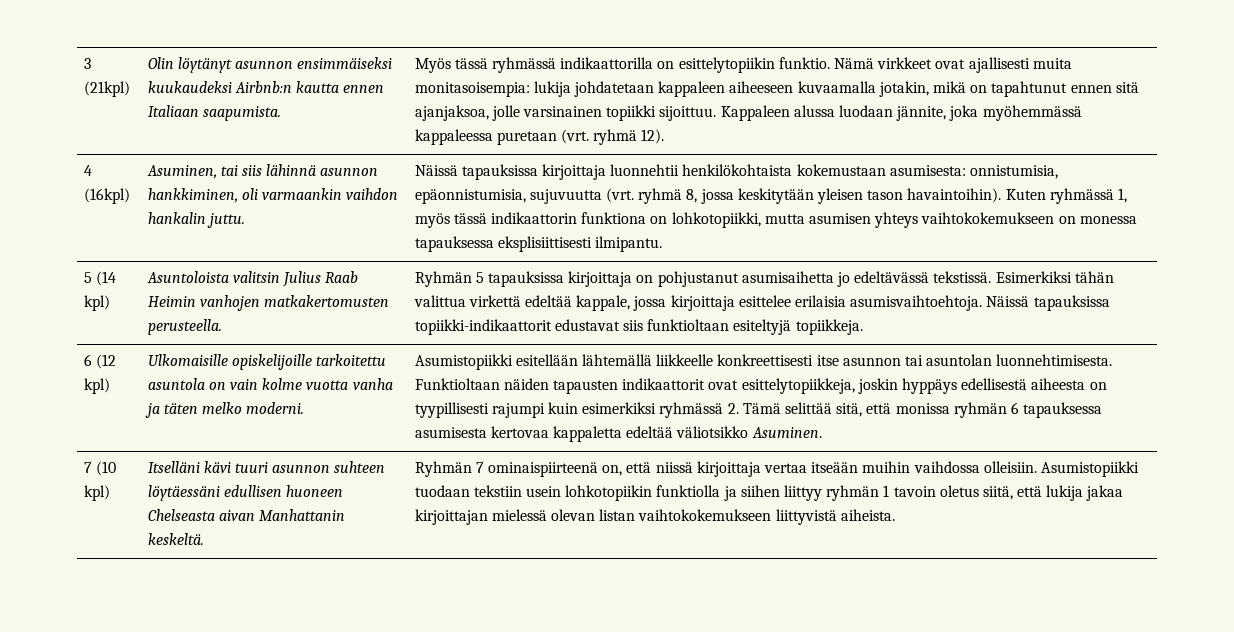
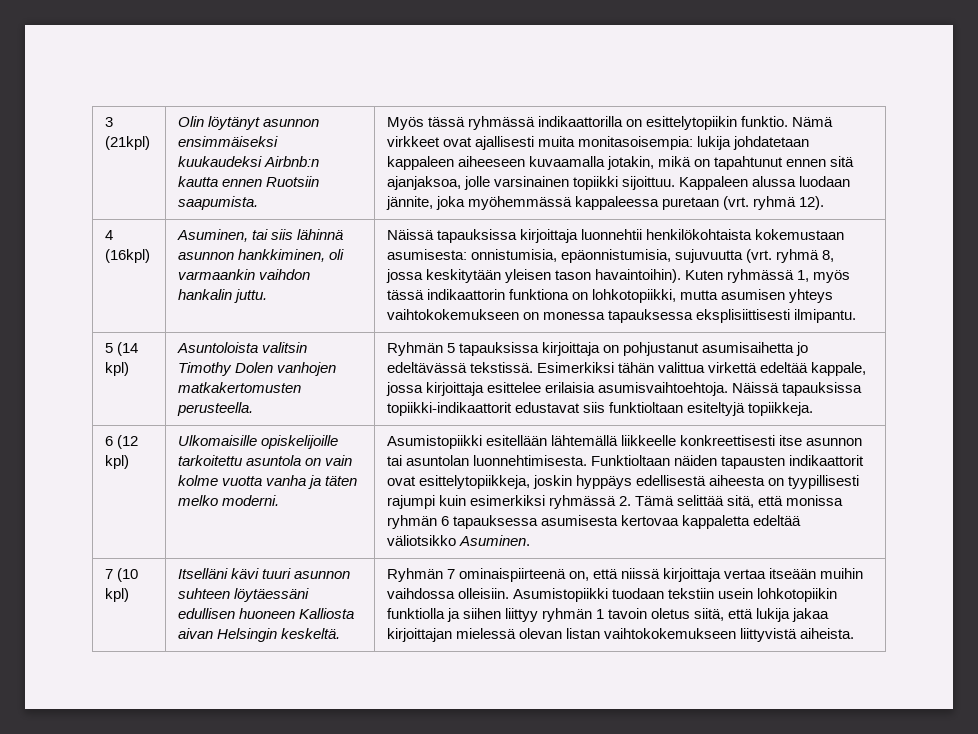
[147,105,199,117] Italiaan -> [265,176,319,187] Ruotsiin
[282,271,359,287] [147,296,196,307] Julius Raab Heimin -> [177,362,273,376] Timothy Dolen
[147,509,346,521] Chelseasta aivan Manhattanin -> [298,608,354,619] [177,628,277,642] Kalliosta aivan Helsingin

